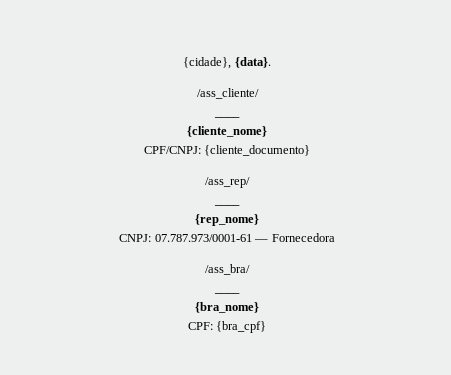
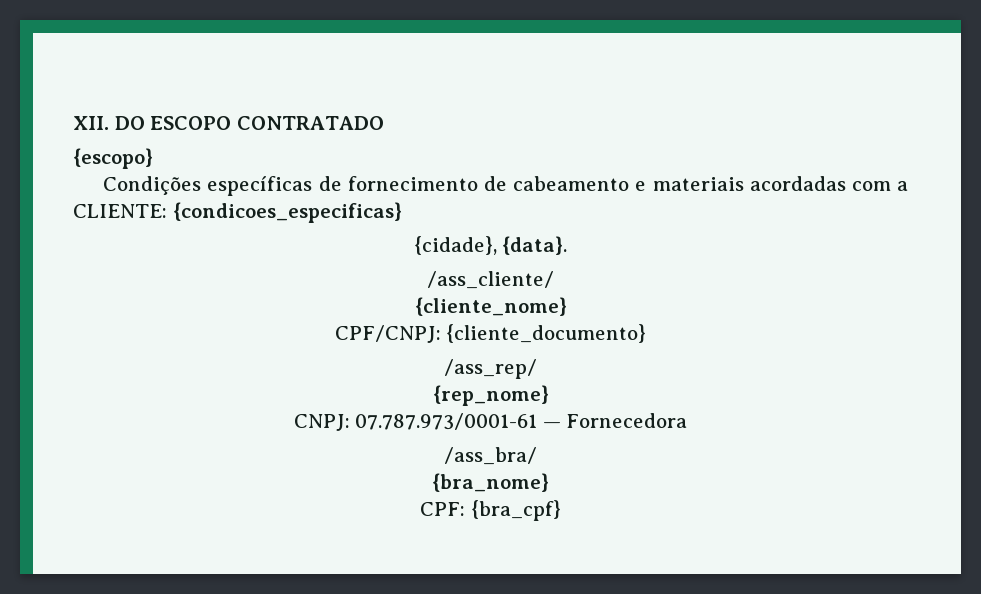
(183, 63) none -> [73,116,384,130] [73,148,153,169] [103,176,908,196] [73,202,402,223] XII. DO ESCOPO CONTRATADO // {escopo} // Condições específicas de fornecimento de cabeamento e materiais acordadas com a CLIENTE: {condicoes_especificas} //
[214,116,240,118] // ____ -> (554, 280) none
[214,204,240,206] // ____ -> (537, 369) none
[214,292,240,294] // ____ -> (537, 456) none

